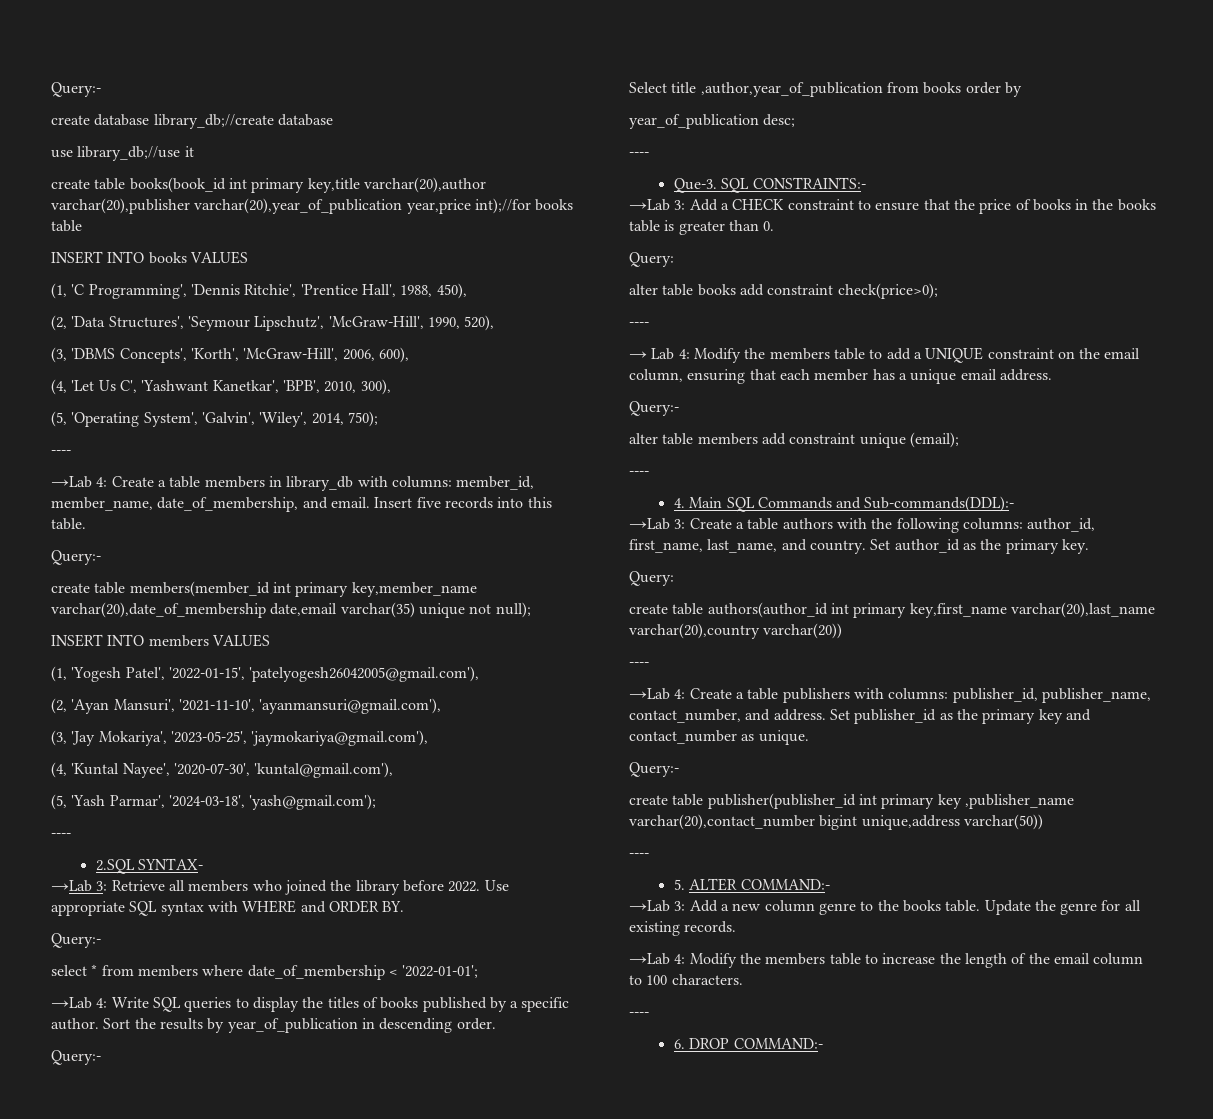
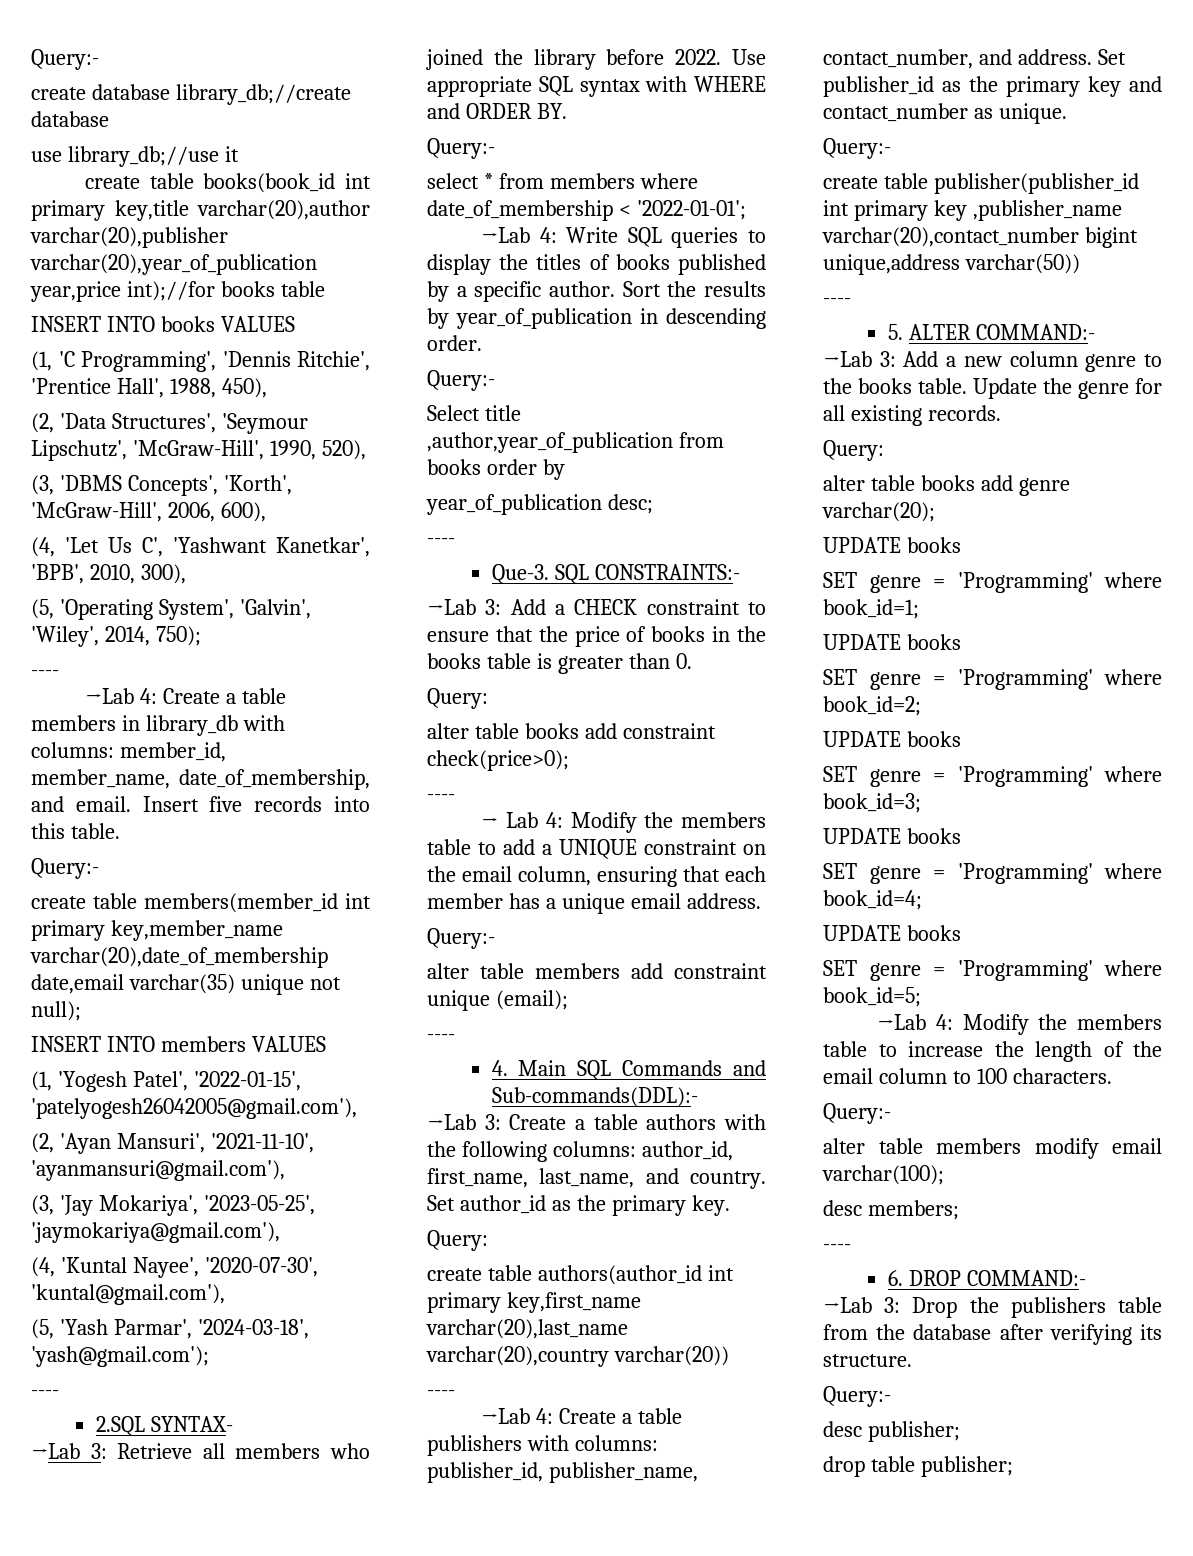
(737, 927) none -> [823,440,884,461] [823,475,1070,496] [822,502,935,522] [823,537,961,553] [823,572,1162,593] [823,599,919,619] [823,634,961,650] [823,669,1162,690] [823,696,921,716] [823,731,961,747] [823,766,1162,787] [823,793,921,813] [823,828,961,844] [823,863,1162,884] [823,890,922,910] [823,925,961,941] [823,960,1162,981] [823,987,921,1007] // Query: // alter table books add genre varchar(20); // UPDATE books // SET genre = 'Programming' where book_id=1; // UPDATE books // SET genre = 'Programming' where book_id=2; // UPDATE books // SET genre = 'Programming' where book_id=3; // UPDATE books // SET genre = 'Programming' where book_id=4; // UPDATE books // SET genre = 'Programming' where book_id=5;
[629,1012,649,1017] [673,1038,823,1049] ---- // 6. DROP COMMAND:- -> [823,1103,891,1124] [823,1138,1162,1159] [822,1165,944,1185] [823,1200,959,1220] [823,1244,851,1251] [887,1270,1086,1286] [823,1297,1162,1318] [823,1324,1162,1345] [823,1354,912,1367] [823,1386,891,1407] [823,1421,960,1442] [823,1456,1013,1477] Query:- // alter table members modify email varchar(100); // desc members; // ---- // 6. DROP COMMAND:- // →Lab 3: Drop the publishers table from the database after verifying its structure. // Query:- // desc publisher; // drop table publisher;

